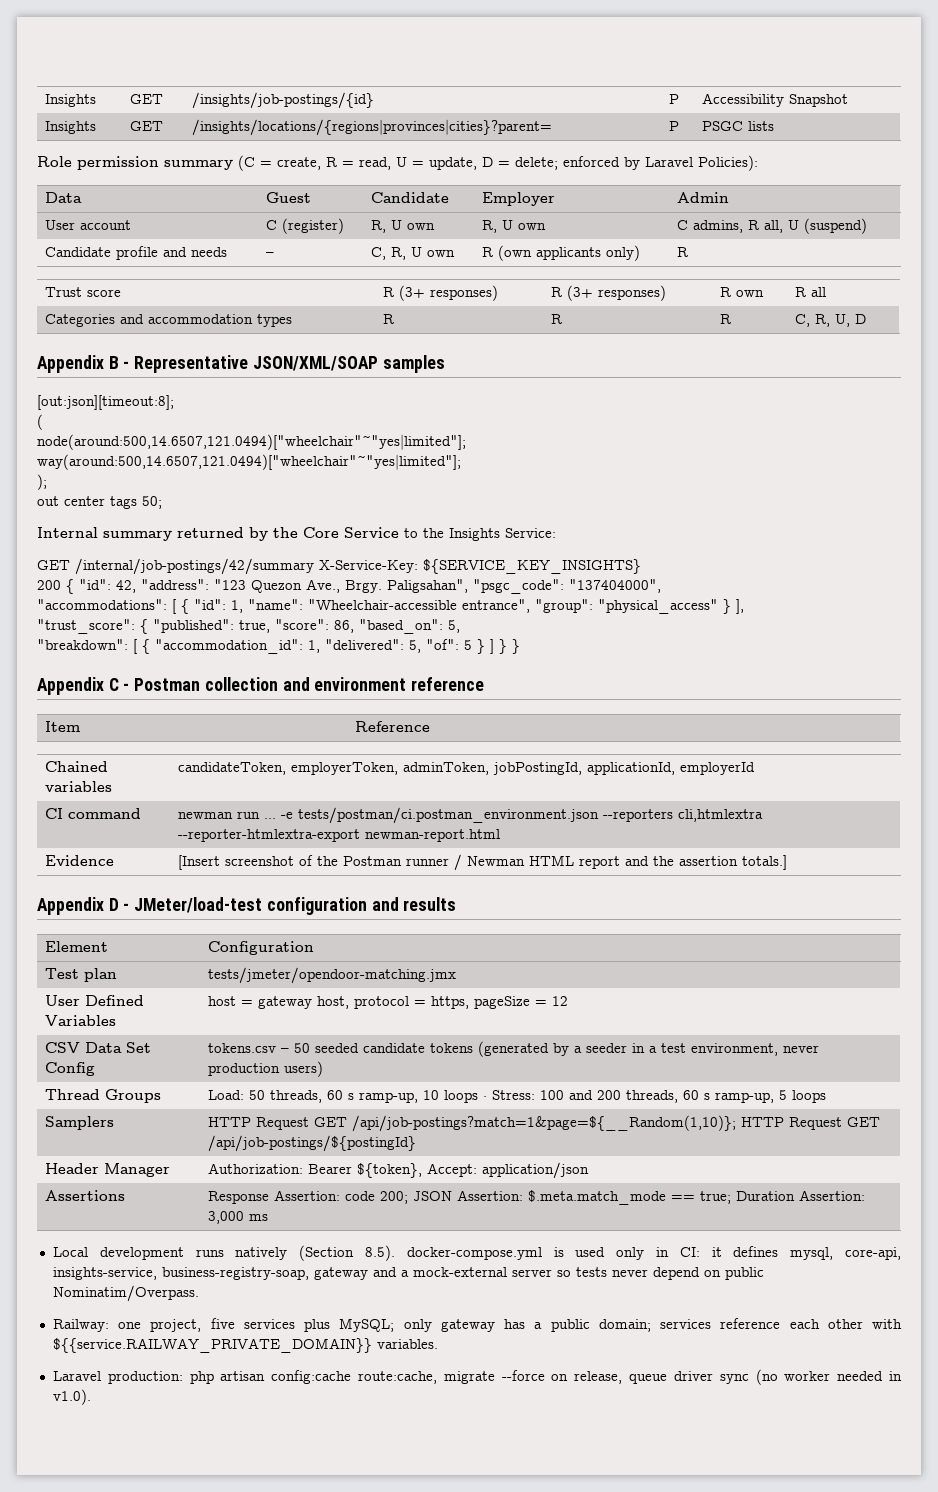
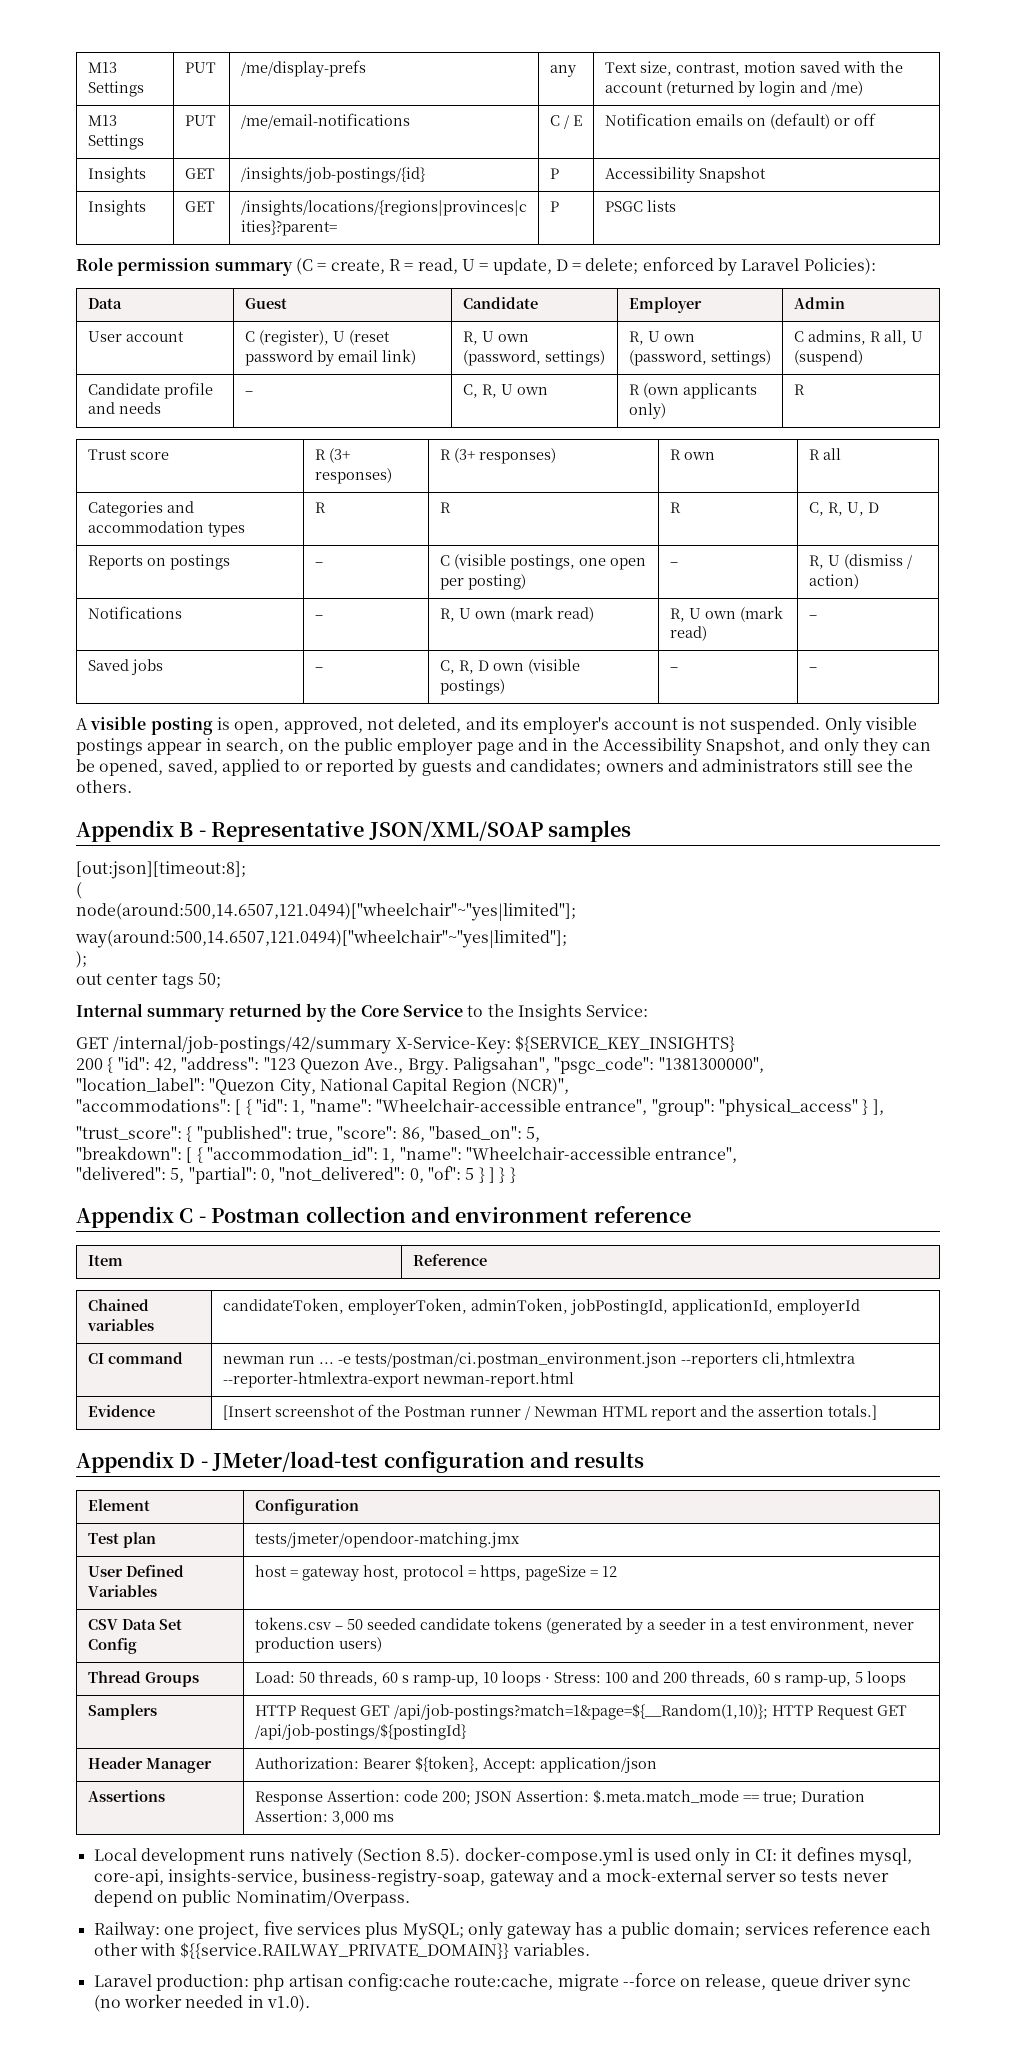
(44, 100) none -> [87,62,117,73] [87,81,144,97] [184,62,216,73] [240,60,366,77] [549,65,576,77] [604,61,903,76] [604,81,863,97] [87,115,117,126] [87,134,144,150] [184,115,216,126] [240,113,410,129] [549,115,582,129] [604,113,876,129] M13 Settings | PUT | /me/display-prefs | any | Text size, contrast, motion saved with the account (returned by login and /me) // M13 Settings | PUT | /me/email-notifications | C / E | Notification emails on (default) or off //
[281,218,344,234] [370,220,435,233] [481,220,546,233] (register) | R, U own | R, U own -> [258,330,390,346] [244,349,416,366] [462,331,529,345] [462,350,605,366] [628,331,695,345] [628,350,771,366] (register), U (reset password by email link) | R, U own (password, settings) | R, U own (password, settings)
(866, 319) none -> [87,554,230,570] [314,562,323,566] [439,554,646,570] [439,574,526,590] [669,562,678,566] [808,554,912,569] [808,574,859,589] [87,606,182,619] [314,615,323,619] [439,606,594,622] [669,606,783,622] [669,626,707,641] [808,615,817,619] [87,659,163,675] [314,667,323,671] [439,659,580,674] [439,679,505,695] [669,667,678,671] [808,667,817,671] [76,716,918,735] [76,738,932,756] [76,759,914,777] [76,780,132,793] // Reports on postings | – | C (visible postings, one open per posting) | – | R, U (dismiss / action) // Notifications | – | R, U own (mark read) | R, U own (mark read) | – // Saved jobs | – | C, R, D own (visible postings) | – | – // A visible posting is open, approved, not deleted, and its employer's account is not suspended. Only visible postings appear in search, on the public employer page and in the Accessibility Snapshot, and only they can be opened, saved, applied to or reported by guests and candidates; owners and administrators still see the others.
[569,579,661,593] "137404000", -> [658,1057,764,1073] [76,1078,569,1096] "1381300000", // "location_label": "Quezon City, National Capital Region (NCR)",
[325,639,421,653] "delivered": 5, -> [399,1147,738,1163] [76,1167,424,1184] "name": "Wheelchair-accessible entrance", // "delivered": 5, "partial": 0, "not_delivered": 0,

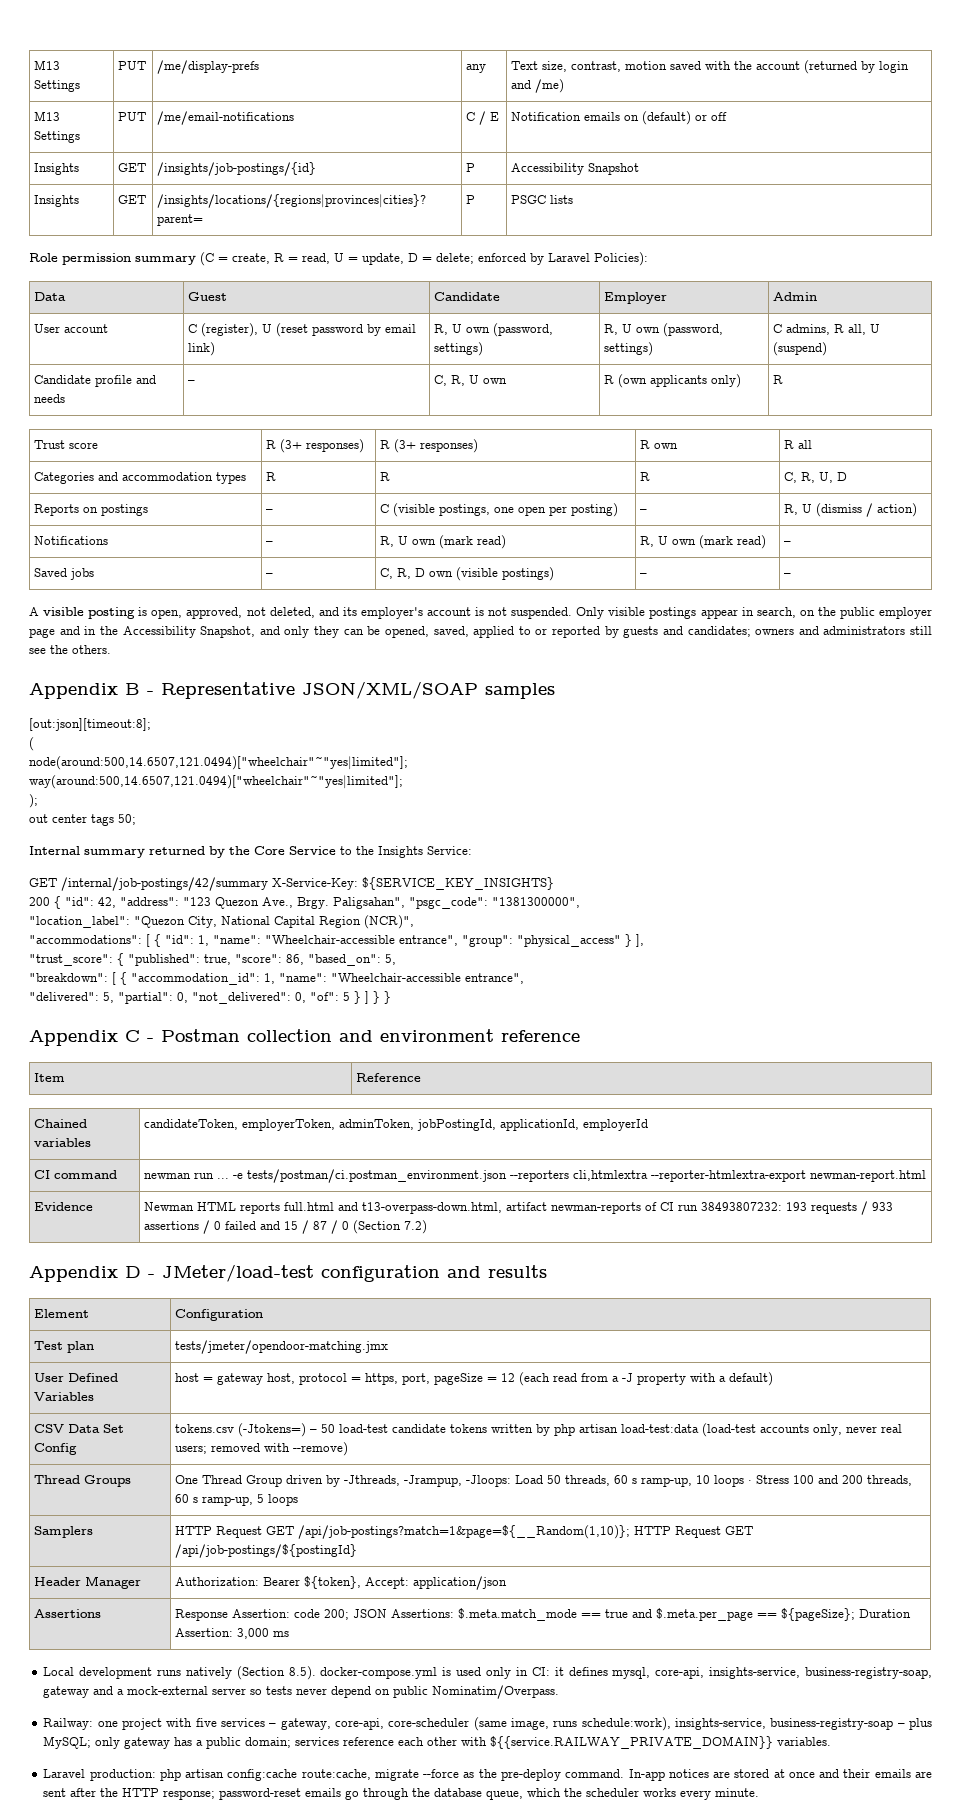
[222,1404,877,1421] [Insert screenshot of the Postman runner / Newman HTML report and the assertion totals.] -> [144,1201,894,1215] [144,1220,428,1234] Newman HTML reports full.html and t13-overpass-down.html, artifact newman-reports of CI run 38493807232: 193 requests / 933 assertions / 0 failed and 15 / 87 / 0 (Section 7.2)
(521, 1573) none -> [402,1373,431,1385] port,
(617, 1571) none -> [519,1372,774,1386] (each read from a -J property with a default)
(331, 1623) none -> [238,1423,307,1437] (-Jtokens=)
[366,1618,416,1630] seeded -> [339,1424,389,1433] load-test
[545,1618,914,1634] [254,1637,382,1653] [87,1671,199,1687] [254,1671,295,1683] (generated by a seeder in a test environment, never production users) // Thread Groups | Load: -> [491,1423,903,1437] [175,1442,349,1456] [34,1475,132,1487] [175,1475,544,1487] written by php artisan load-test:data (load-test accounts only, never real users; removed with --remove) // Thread Groups | One Thread Group driven by -Jthreads, -Jrampup, -Jloops: Load
[553,1672,601,1683] Stress: -> [756,1475,790,1484] Stress
[515,1790,589,1802] Assertion: -> [391,1609,455,1618] Assertions:
[762,1791,797,1805] true; -> [605,1608,856,1621] true and $.meta.per_page == ${pageSize};
[198,1921,361,1940] project, five services -> [121,1717,905,1731] project with five services – gateway, core-api, core-scheduler (same image, runs schedule:work), insights-service, business-registry-soap –
[680,1974,912,1992] [93,1994,310,2012] on release, queue driver sync (no worker needed in v1.0). -> [463,1769,933,1781] [43,1788,760,1800] as the pre-deploy command. In-app notices are stored at once and their emails are sent after the HTTP response; password-reset emails go through the database queue, which the scheduler works every minute.

